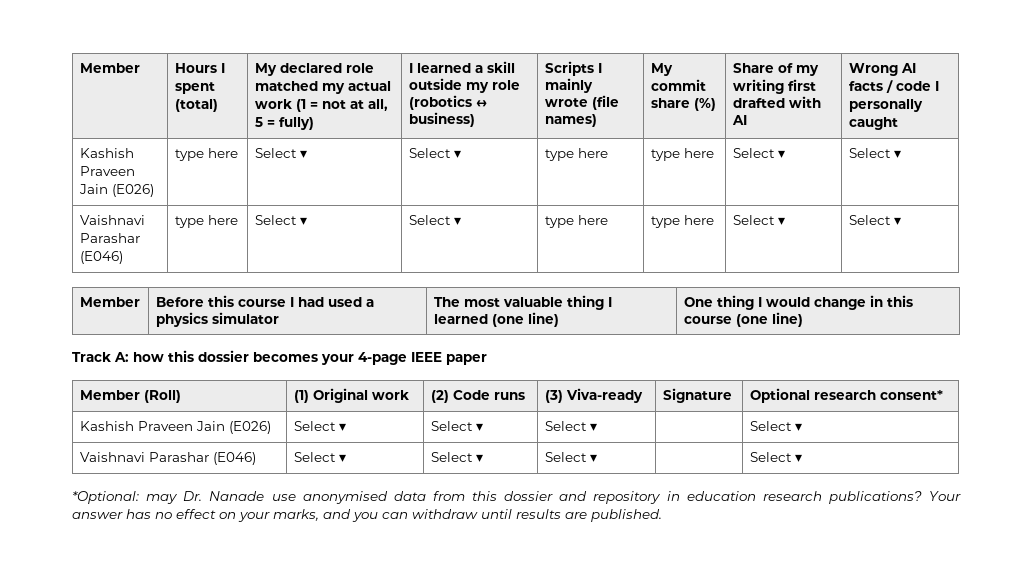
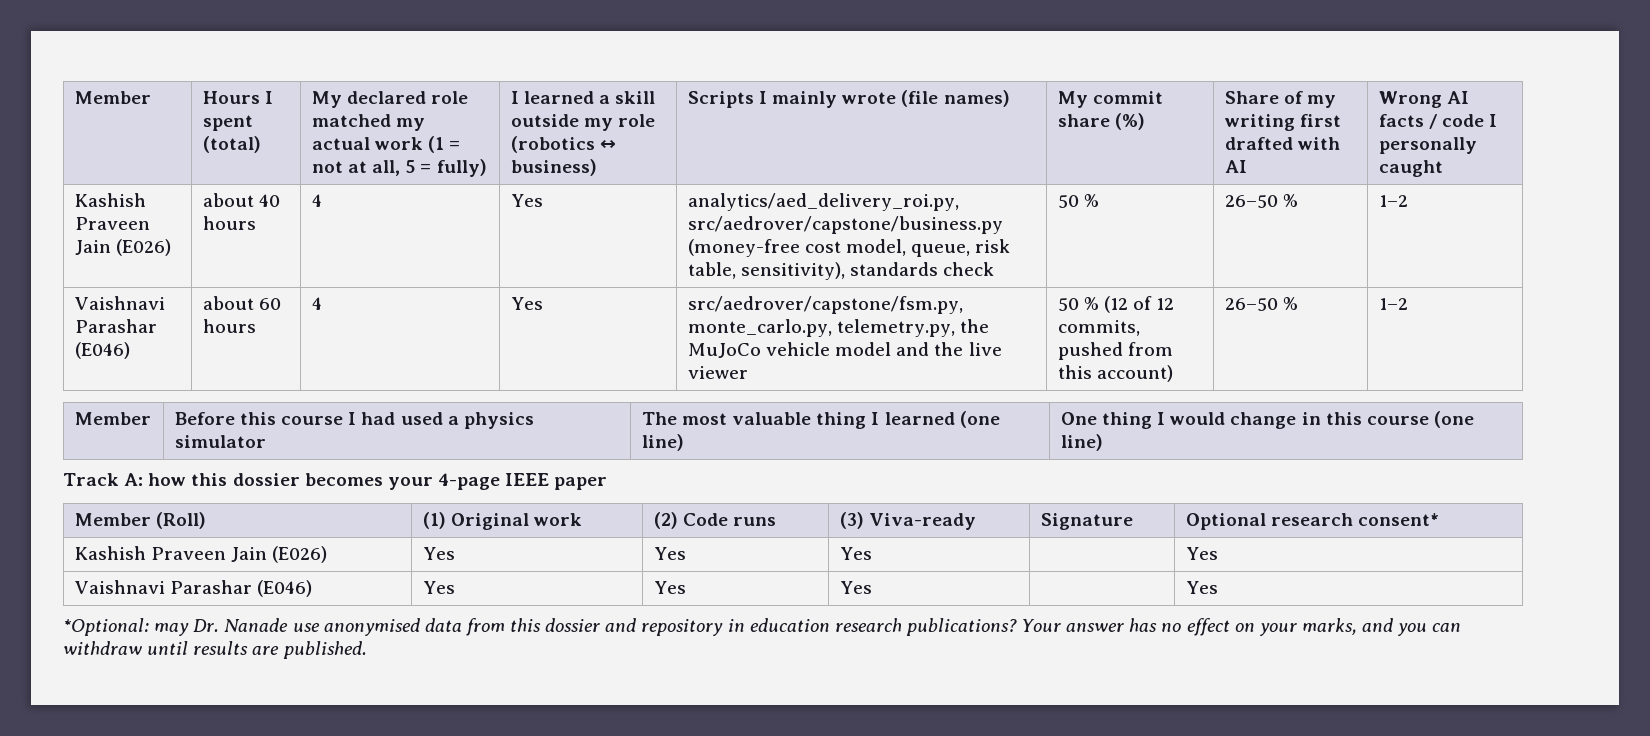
[174,148,238,161] [254,148,307,158] [408,148,461,158] [544,148,608,161] [650,148,714,161] [732,148,785,158] [848,148,901,158] [79,215,145,225] [79,233,140,243] [79,251,123,264] [174,215,238,228] [254,215,307,225] [408,215,461,225] [544,215,608,228] [650,215,714,228] [732,215,785,225] [848,215,901,225] type here | Select ▾ | Select ▾ | type here | type here | Select ▾ | Select ▾ // Vaishnavi Parashar (E046) | type here | Select ▾ | Select ▾ | type here | type here | Select ▾ | Select ▾ -> [202,193,281,207] [202,216,256,230] [311,194,322,207] [510,194,543,207] [687,193,959,211] [687,216,1003,234] [687,239,1011,257] [687,262,995,280] [1057,194,1100,208] [1224,194,1299,208] [1378,195,1408,207] [74,296,165,310] [74,319,157,333] [74,342,130,359] [202,296,282,310] [202,319,256,333] [311,297,322,310] [510,297,543,310] [687,296,963,314] [687,319,990,337] [687,342,1002,358] [687,366,748,379] [1057,296,1175,313] [1057,320,1140,336] [1057,342,1174,360] [1057,365,1174,382] [1224,297,1299,311] [1378,298,1408,310] about 40 hours | 4 | Yes | analytics/aed_delivery_roi.py, src/aedrover/capstone/business.py (money-free cost model, queue, risk table, sensitivity), standards check | 50 % | 26–50 % | 1–2 // Vaishnavi Parashar (E046) | about 60 hours | 4 | Yes | src/aedrover/capstone/fsm.py, monte_carlo.py, telemetry.py, the MuJoCo vehicle model and the live viewer | 50 % (12 of 12 commits, pushed from this account) | 26–50 % | 1–2
[293,421,346,431] [430,421,483,431] [544,421,597,431] [749,421,802,431] [79,452,256,465] [293,452,346,462] [430,452,483,462] [544,452,597,462] [749,452,802,462] Select ▾ | Select ▾ | Select ▾ | | Select ▾ // Vaishnavi Parashar (E046) | Select ▾ | Select ▾ | Select ▾ | | Select ▾ -> [422,547,455,560] [653,547,686,560] [839,547,872,560] [1185,547,1218,560] [74,580,313,597] [422,581,455,594] [653,581,686,594] [839,581,872,594] [1185,581,1218,594] Yes | Yes | Yes | | Yes // Vaishnavi Parashar (E046) | Yes | Yes | Yes | | Yes

